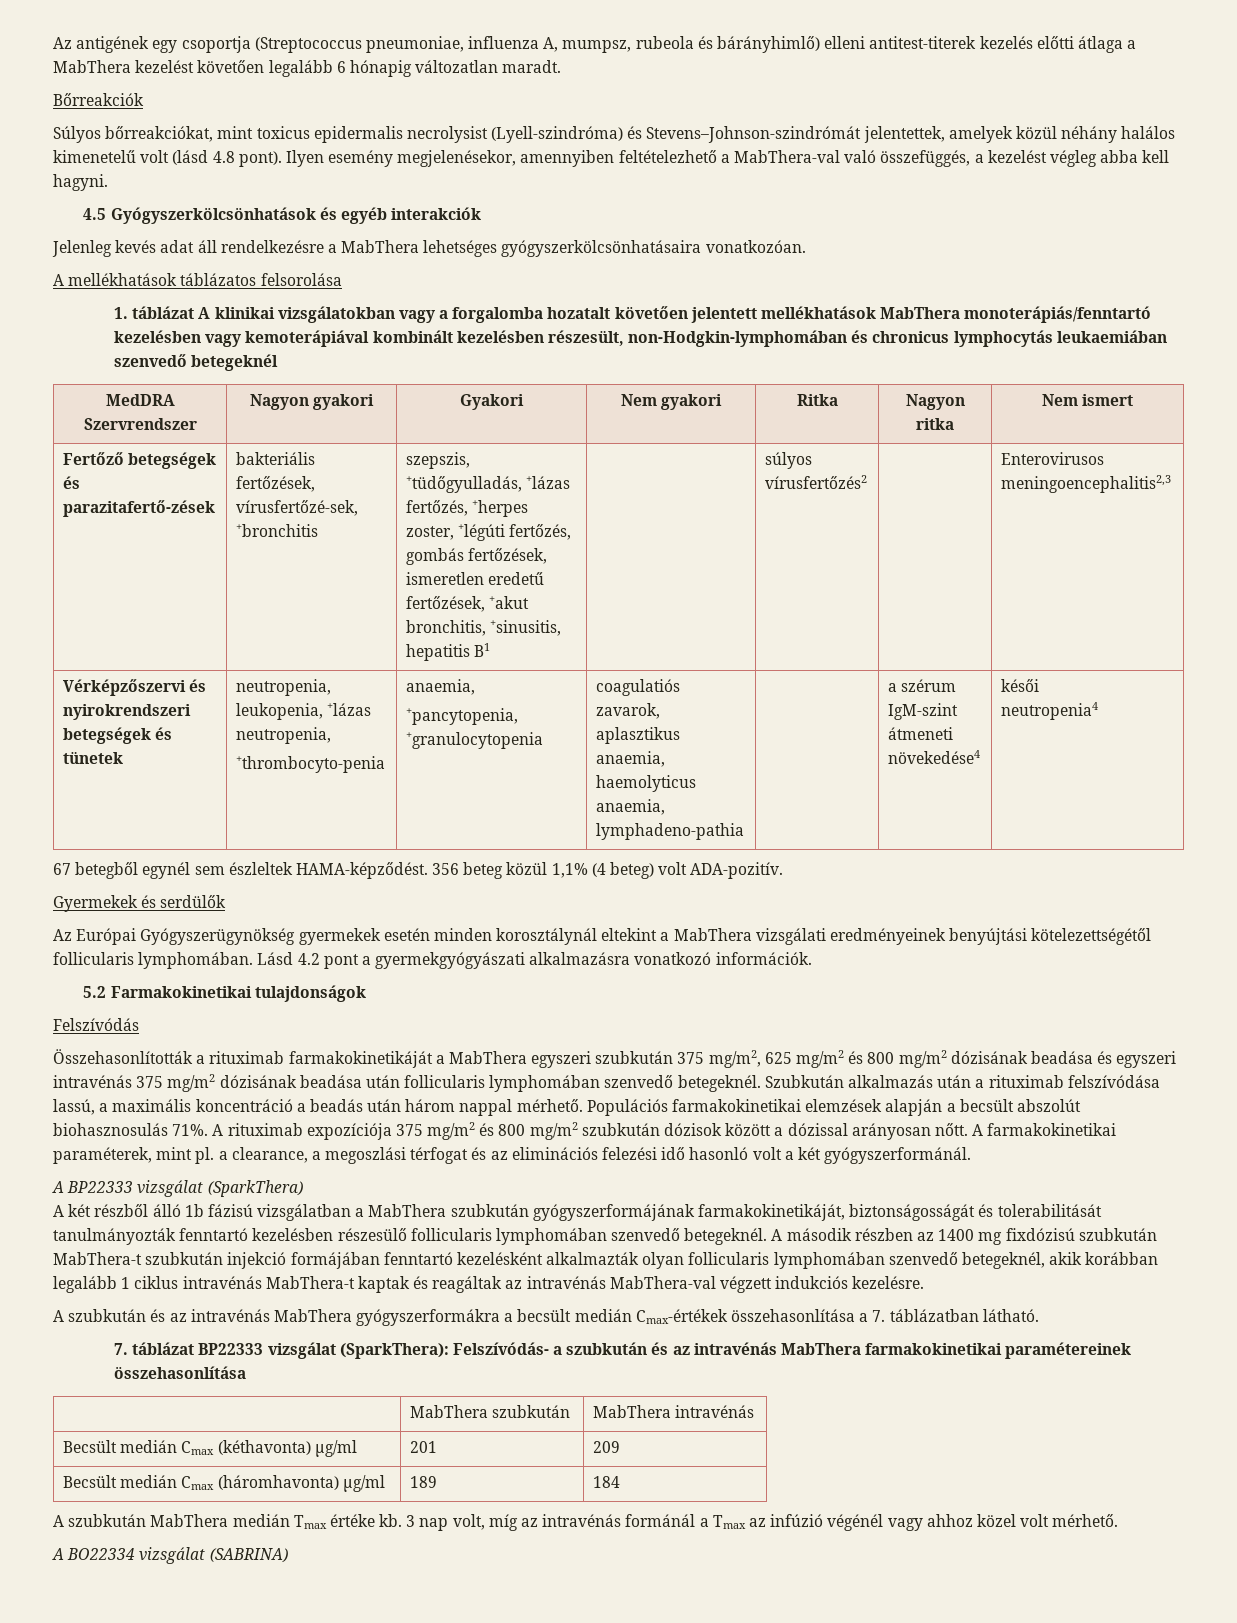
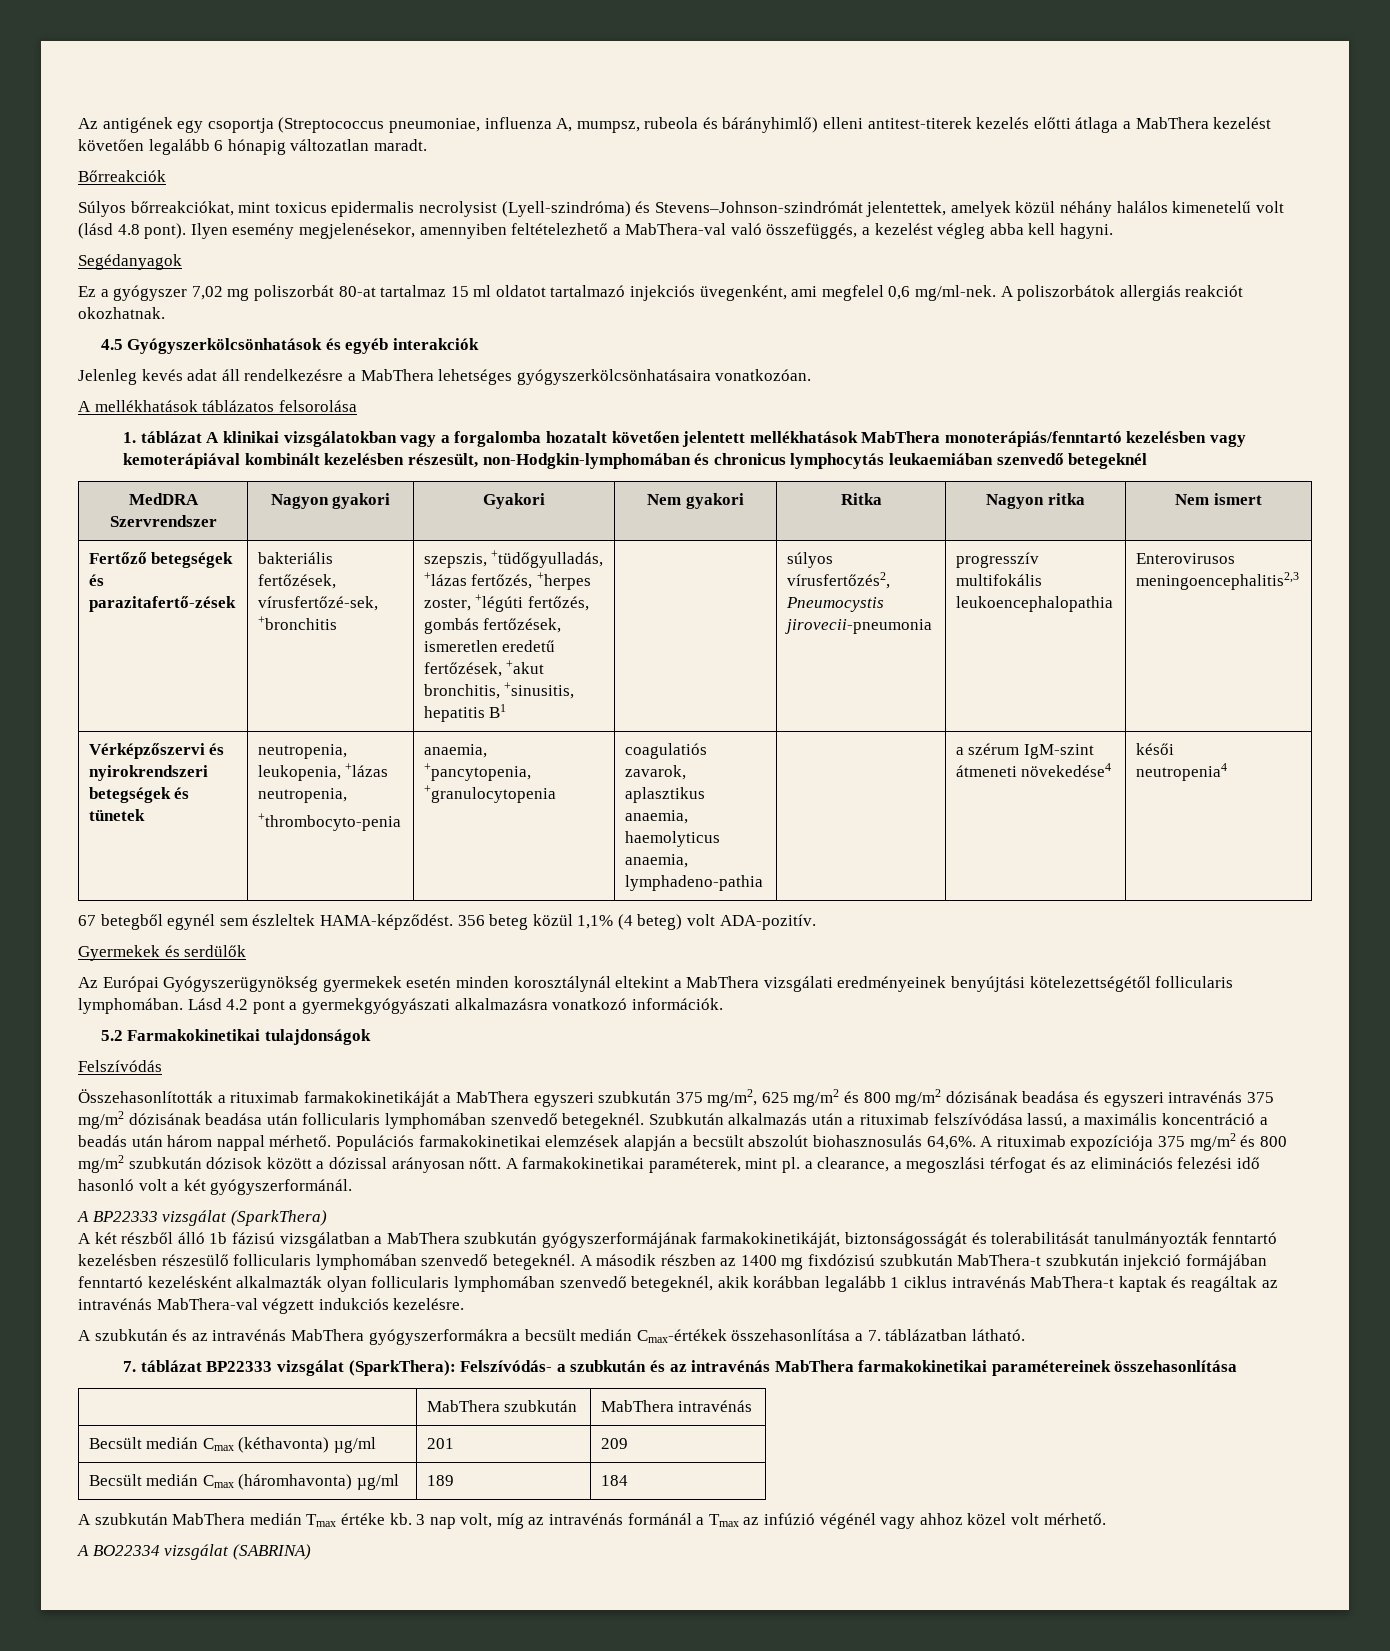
(108, 182) none -> [78,254,182,270] [78,285,1244,301] [78,307,165,319] // Segédanyagok // Ez a gyógyszer 7,02 mg poliszorbát 80-at tartalmaz 15 ml oldatot tartalmazó injekciós üvegenként, ami megfelel 0,6 mg/ml-nek. A poliszorbátok allergiás reakciót okozhatnak.
[765,475,868,489] vírusfertőzés2 | -> [786,572,890,589] [785,597,884,612] [784,619,932,634] [955,552,1039,568] [955,574,1042,586] [955,596,1113,612] vírusfertőzés2, Pneumocystis jirovecii-pneumonia | progresszív multifokális leukoencephalopathia
[172,1124,209,1136] 71%. -> [926,1136,976,1150] 64,6%.

